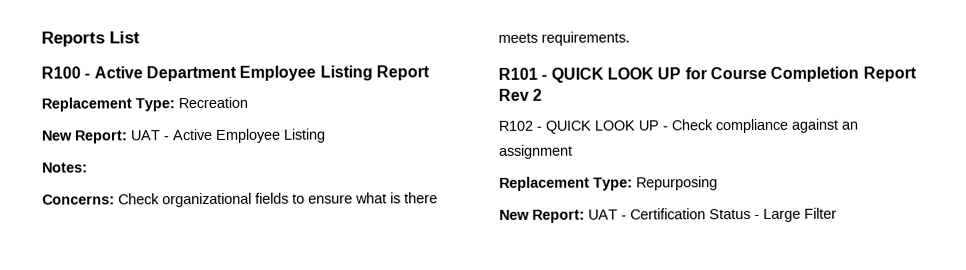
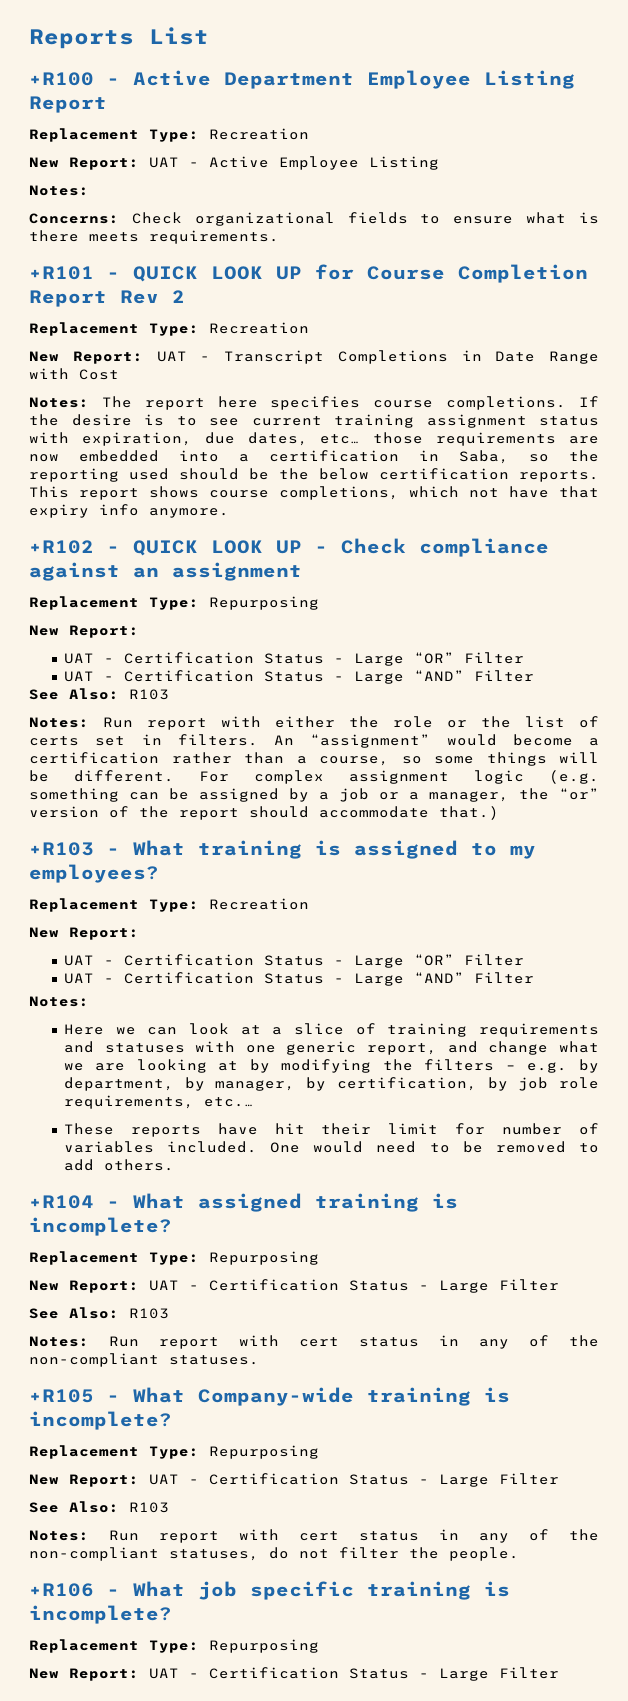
[41,66,81,79] R100 -> [29,72,94,86] +R100
[498,67,538,80] R101 -> [29,266,94,280] +R101
[498,120,533,131] R102 -> [29,322,309,336] [29,350,599,364] [29,368,119,380] [29,396,599,410] [29,414,599,428] [29,432,599,446] [29,450,599,464] [29,468,599,482] [29,486,599,500] [29,504,229,518] [29,540,94,554] Replacement Type: Recreation // New Report: UAT - Transcript Completions in Date Range with Cost // Notes: The report here specifies course completions. If the desire is to see current training assignment status with expiration, due dates, etc… those requirements are now embedded into a certification in Saba, so the reporting used should be the below certification reports. This report shows course completions, which not have that expiry info anymore. // +R102
[588,207,837,222] UAT - Certification Status - Large Filter -> [63,652,524,666] [63,670,534,684] [29,688,169,700] [29,716,599,730] [29,734,599,748] [29,752,599,766] [29,770,599,784] [29,788,599,802] [29,806,499,820] [29,840,536,859] [29,864,159,883] [29,898,309,912] [29,927,139,940] [63,954,524,968] [63,972,534,986] [29,996,89,1007] [63,1023,599,1037] [63,1041,599,1055] [63,1059,599,1073] [63,1077,599,1091] [63,1095,254,1109] [63,1123,599,1137] [63,1141,599,1153] [63,1159,174,1171] [29,1193,458,1212] [29,1217,172,1236] [29,1251,319,1265] [29,1279,559,1293] [29,1307,169,1319] [29,1335,599,1349] [29,1353,259,1367] [29,1387,510,1406] [29,1411,172,1430] [29,1445,319,1459] [29,1473,559,1487] [29,1501,169,1513] [29,1529,599,1543] [29,1547,519,1561] [29,1581,510,1600] [29,1605,172,1624] [29,1639,319,1653] [29,1667,559,1681] // UAT - Certification Status - Large “OR” Filter // UAT - Certification Status - Large “AND” Filter // See Also: R103 // Notes: Run report with either the role or the list of certs set in filters. An “assignment” would become a certification rather than a course, so some things will be different. For complex assignment logic (e.g. something can be assigned by a job or a manager, the “or” version of the report should accommodate that.) // +R103 - What training is assigned to my employees? // Replacement Type: Recreation // New Report: // UAT - Certification Status - Large “OR” Filter // UAT - Certification Status - Large “AND” Filter // Notes: // Here we can look at a slice of training requirements and statuses with one generic report, and change what we are looking at by modifying the filters – e.g. by department, by manager, by certification, by job role requirements, etc.… // These reports have hit their limit for number of variables included. One would need to be removed to add others. // +R104 - What assigned training is incomplete? // Replacement Type: Repurposing // New Report: UAT - Certification Status - Large Filter // See Also: R103 // Notes: Run report with cert status in any of the non-compliant statuses. // +R105 - What Company-wide training is incomplete? // Replacement Type: Repurposing // New Report: UAT - Certification Status - Large Filter // See Also: R103 // Notes: Run report with cert status in any of the non-compliant statuses, do not filter the people. // +R106 - What job specific training is incomplete? // Replacement Type: Repurposing // New Report: UAT - Certification Status - Large Filter

